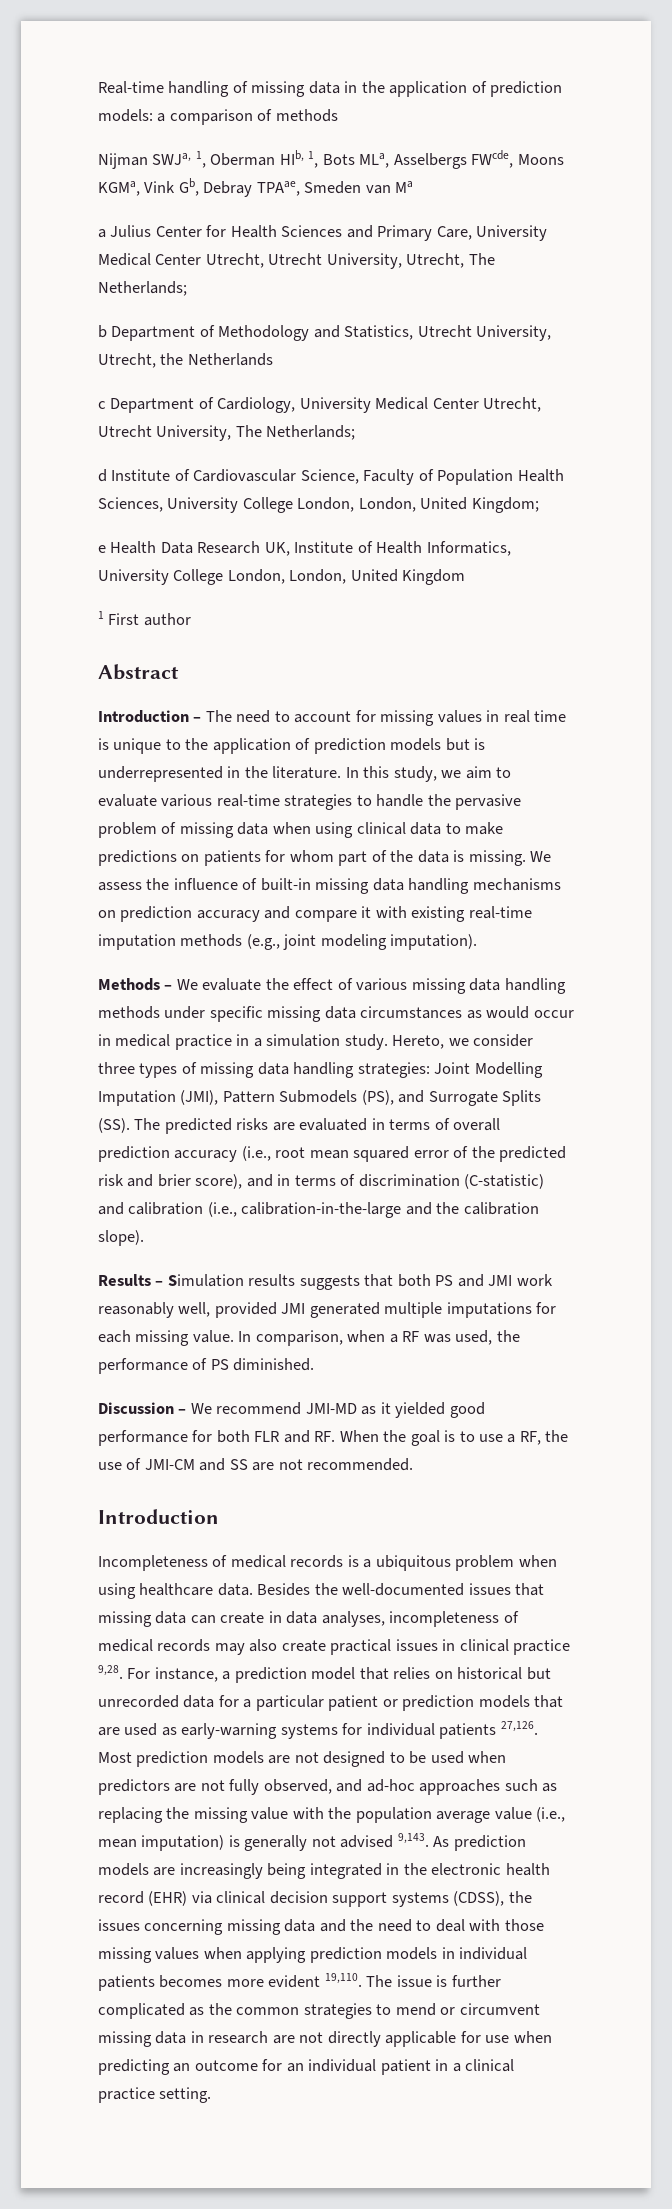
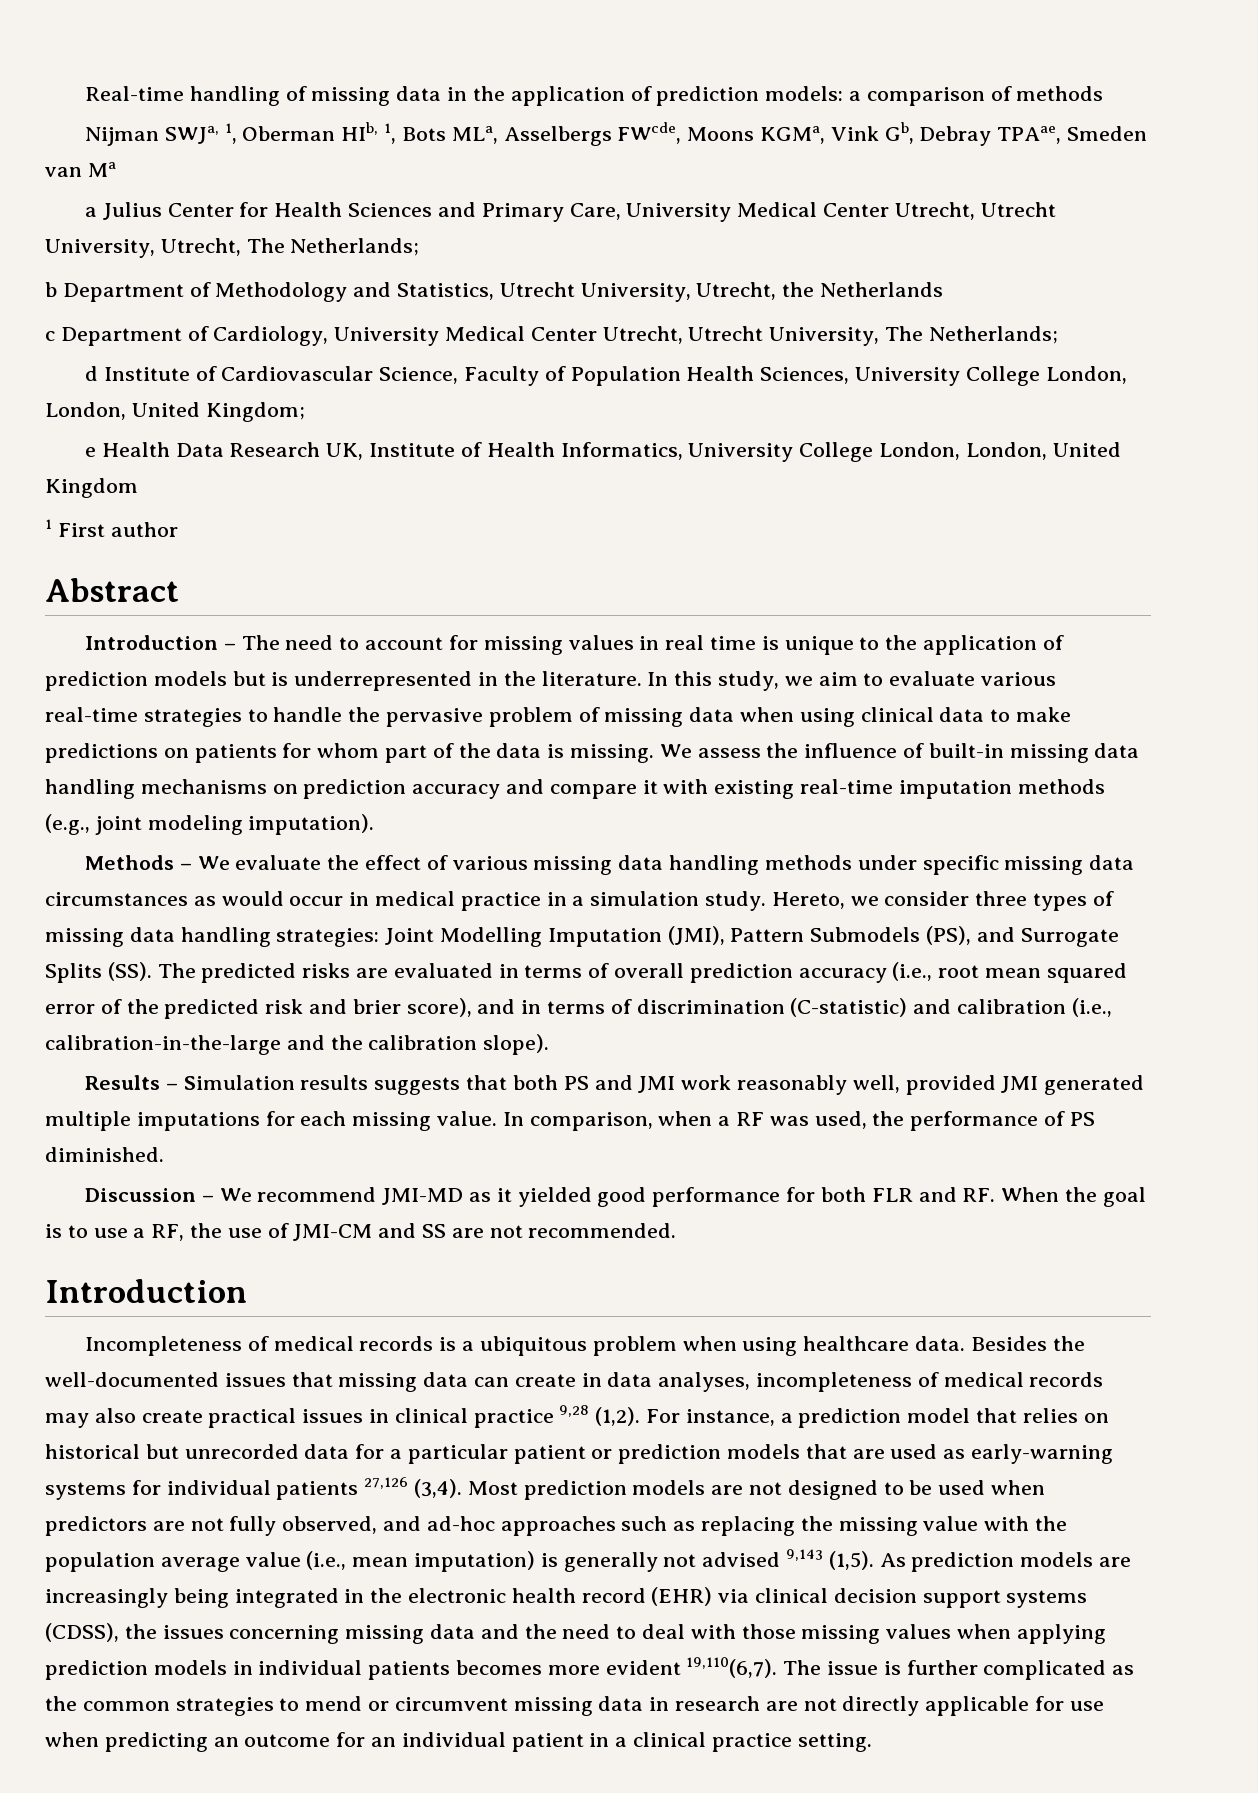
[98,1665,123,1679] 9,28. -> [559,1405,641,1426] 9,28 (1,2).
[500,1721,538,1735] 27,126. -> [364,1477,463,1498] 27,126 (3,4).
[397,1833,429,1847] 9,143. -> [786,1549,874,1570] 9,143 (1,5).
[324,1973,362,1987] 19,110. -> [686,1657,778,1678] 19,110(6,7).

